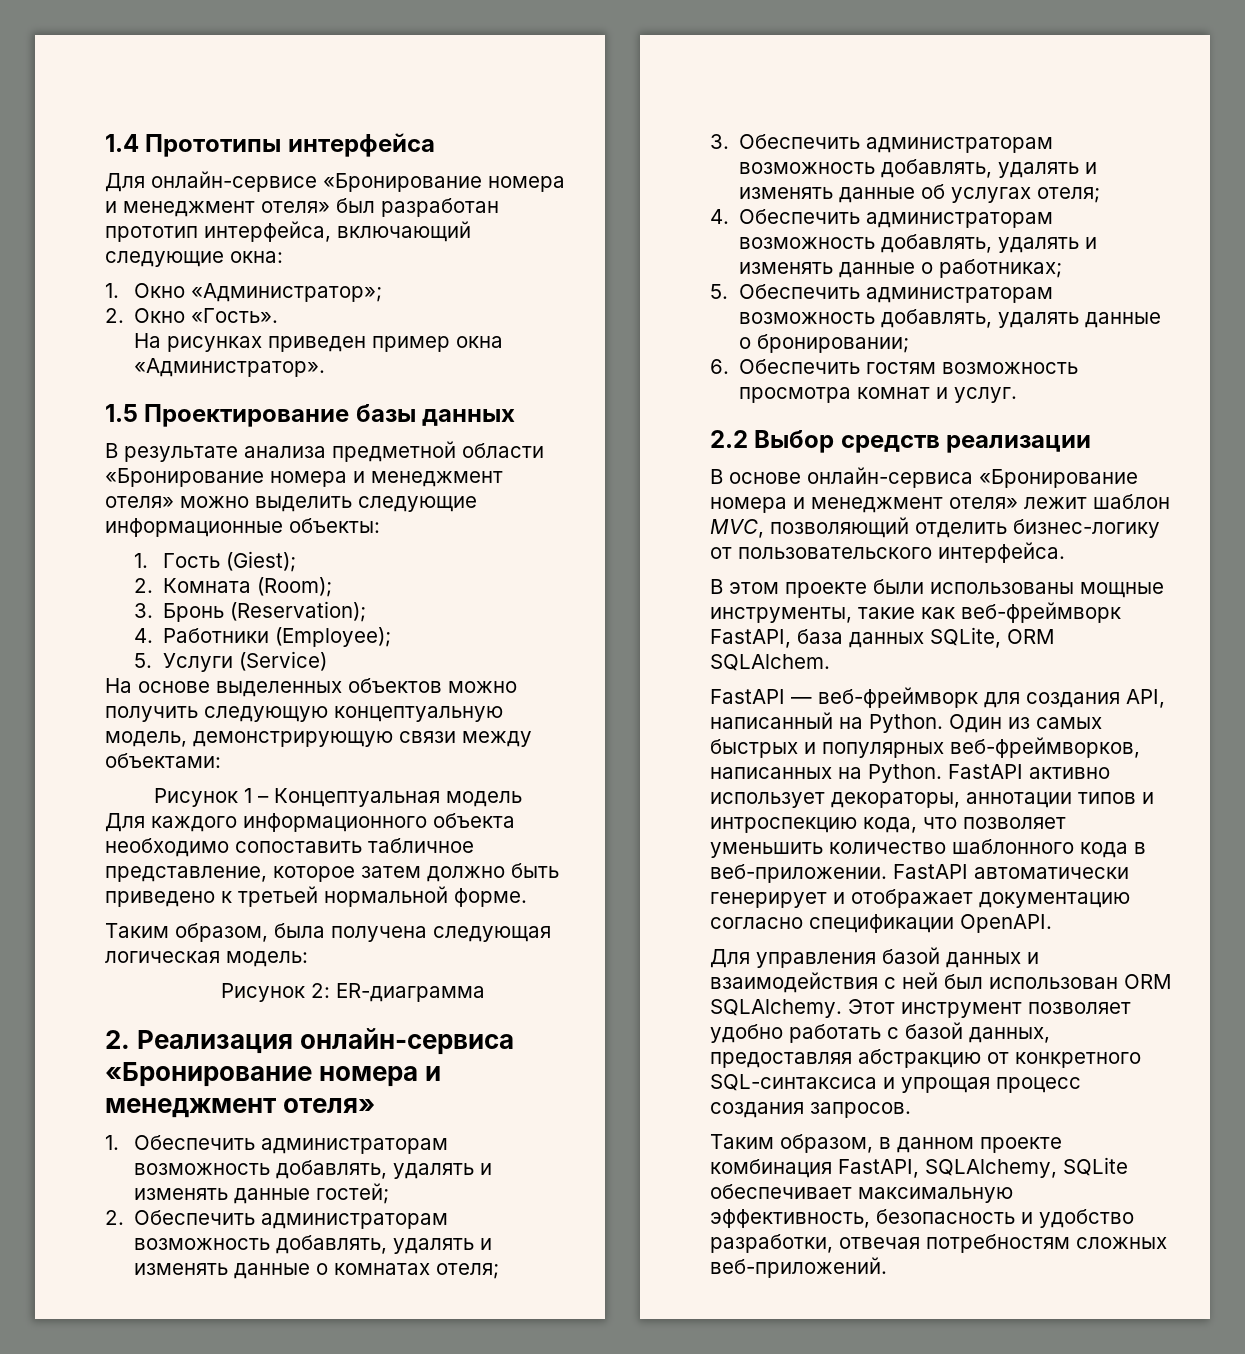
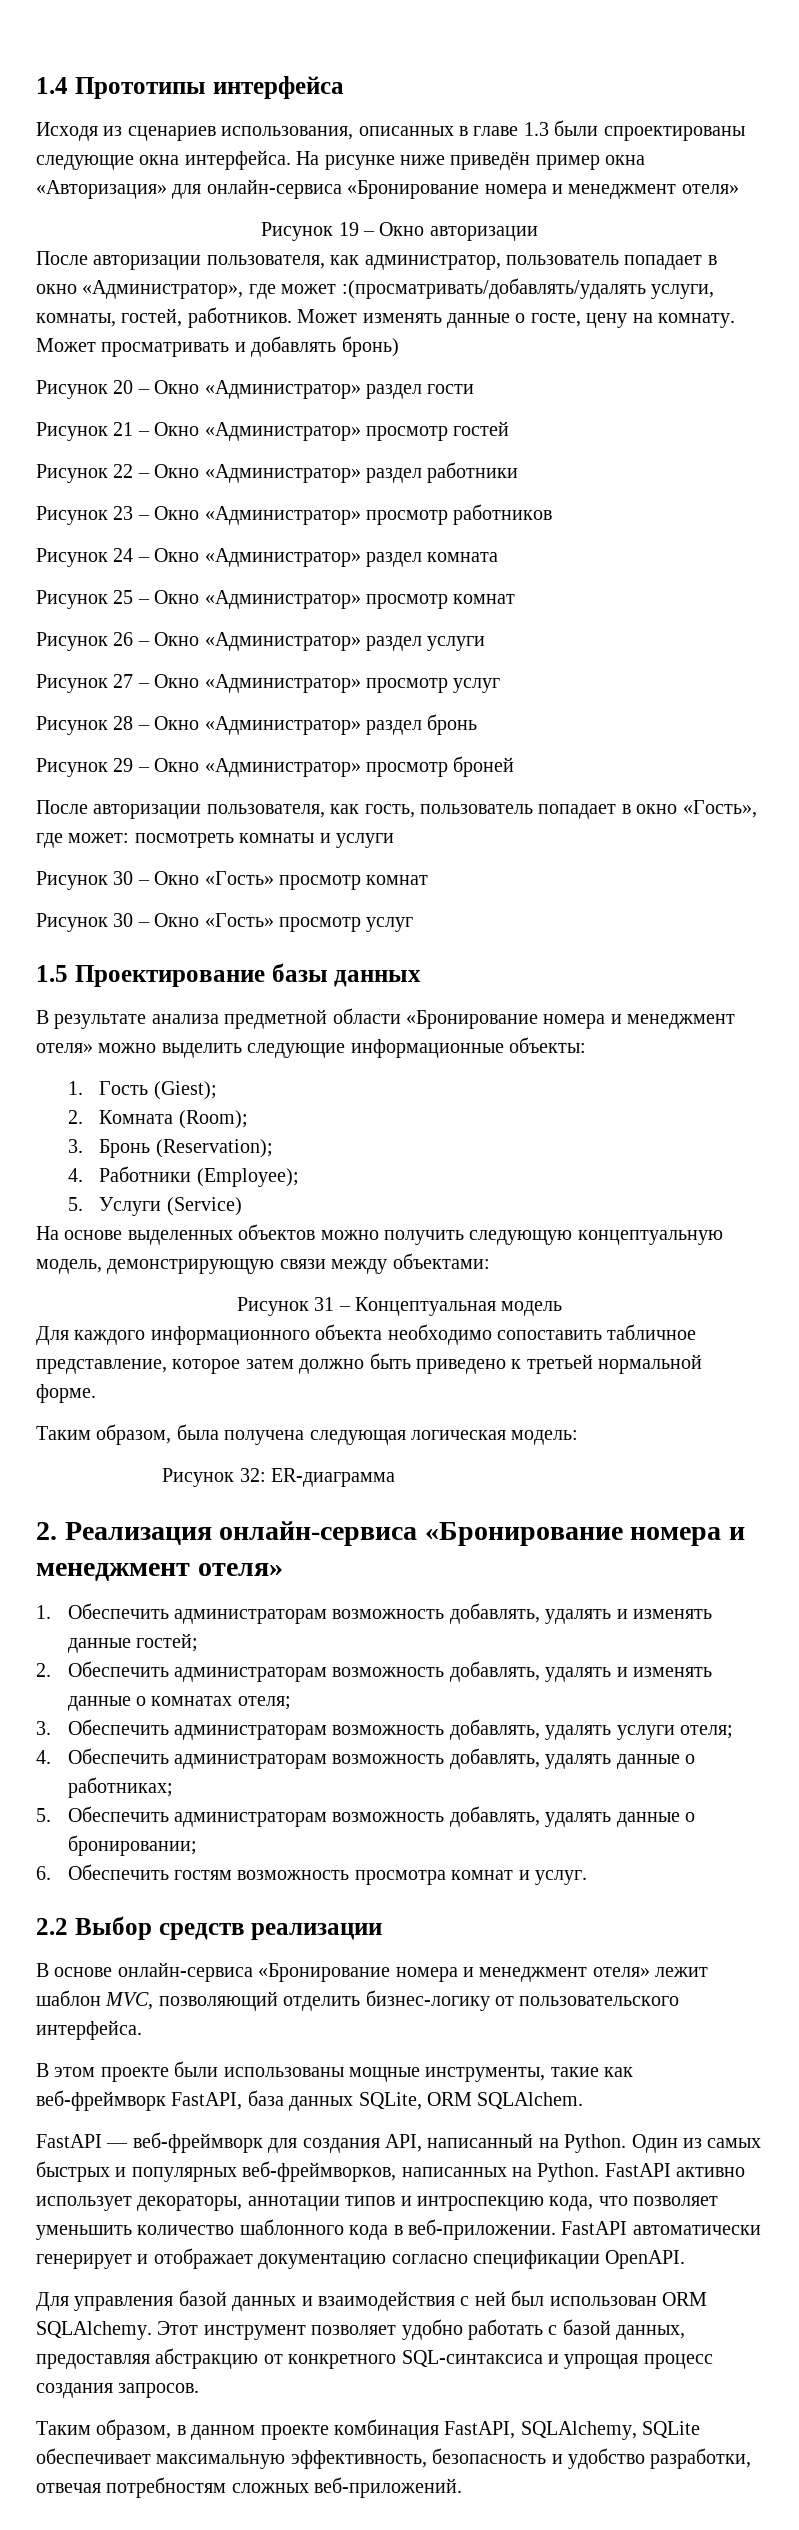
[105,171,565,192] [105,198,499,217] [105,221,471,242] [105,251,283,267] [105,283,383,302] [105,308,279,323] [134,333,504,352] [134,358,326,377] Для онлайн-сервисе «Бронирование номера и менеджмент отеля» был разработан прототип интерфейса, включающий следующие окна: // 1. Окно «Администратор»; // 2. Окно «Гость». // На рисунках приведен пример окна «Администратор». -> [36,120,745,141] [36,150,646,170] [36,179,739,199] [261,222,538,241] [36,251,717,270] [36,278,714,299] [36,307,735,328] [36,336,399,357] [36,380,475,399] [36,421,510,441] [36,462,519,483] [36,504,553,525] [36,548,499,567] [36,590,516,609] [36,632,486,651] [36,674,501,693] [36,714,478,735] [36,756,515,777] [36,800,757,819] [36,833,394,848] [36,871,429,890] [36,913,414,932] Исходя из сценариев использования, описанных в главе 1.3 были спроектированы следующие окна интерфейса. На рисунке ниже приведён пример окна «Авторизация» для онлайн-сервиса «Бронирование номера и менеджмент отеля» // Рисунок 19 – Окно авторизации // После авторизации пользователя, как администратор, пользователь попадает в окно «Администратор», где может :(просматривать/добавлять/удалять услуги, комнаты, гостей, работников. Может изменять данные о госте, цену на комнату. Может просматривать и добавлять бронь) // Рисунок 20 – Окно «Администратор» раздел гости // Рисунок 21 – Окно «Администратор» просмотр гостей // Рисунок 22 – Окно «Администратор» раздел работники // Рисунок 23 – Окно «Администратор» просмотр работников // Рисунок 24 – Окно «Администратор» раздел комната // Рисунок 25 – Окно «Администратор» просмотр комнат // Рисунок 26 – Окно «Администратор» раздел услуги // Рисунок 27 – Окно «Администратор» просмотр услуг // Рисунок 28 – Окно «Администратор» раздел бронь // Рисунок 29 – Окно «Администратор» просмотр броней // После авторизации пользователя, как гость, пользователь попадает в окно «Гость», где может: посмотреть комнаты и услуги // Рисунок 30 – Окно «Гость» просмотр комнат // Рисунок 30 – Окно «Гость» просмотр услуг
[244,788,252,803] 1 -> [314,1297,335,1311] 31
[311,983,331,998] 2: -> [239,1468,266,1482] 32:
[1085,162,1098,174] [739,184,1032,203] и изменять данные об услугах -> [616,1725,675,1740] услуги
[1085,237,1098,249] [739,262,834,274] и изменять -> (612, 1761) none

